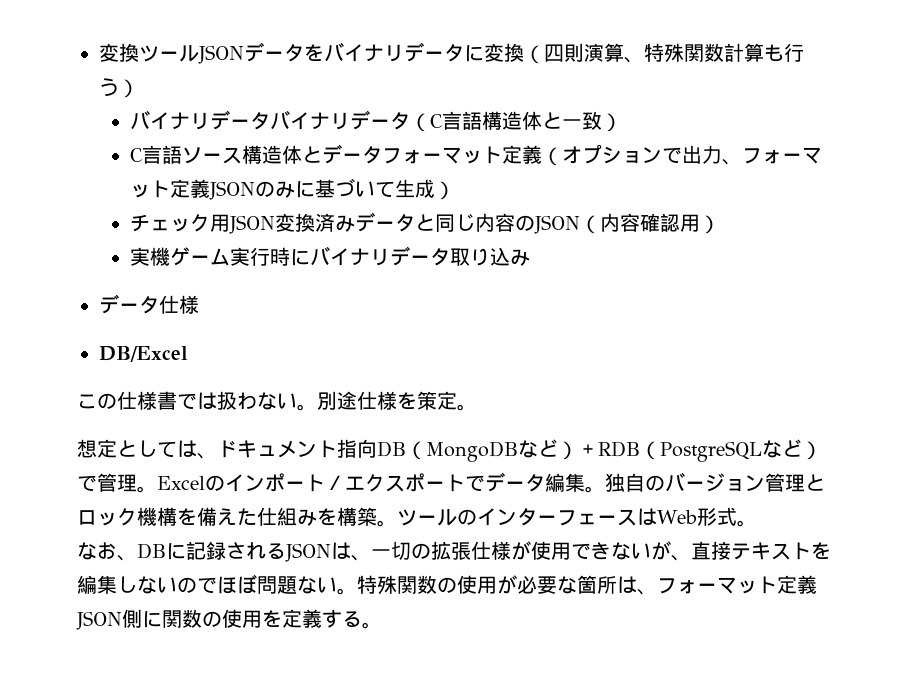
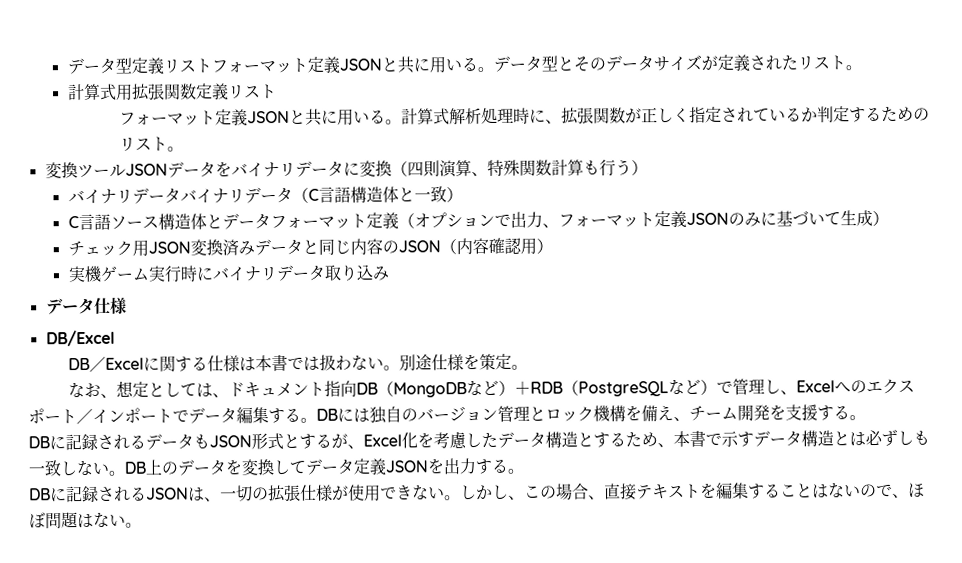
(99, 52) none -> [66,54,862,75] [66,83,277,101] [119,106,931,127] [119,136,185,152] データ型定義リストフォーマット定義JSONと共に用いる。データ型とそのデータサイズが定義されたリスト。 // 計算式用拡張関数定義リスト // フォーマット定義JSONと共に用いる。計算式解析処理時に、拡張関数が正しく指定されているか判定するためのリスト。 //
[77,391,157,410] この仕様 -> [67,355,272,372] DB／Excelに関する仕様は本
(477, 407) none -> [67,382,117,398] なお、
[137,474,265,493] 。Excelのイン -> [763,378,915,395] し、Excelへのエクス
[345,474,405,492] エクス -> [92,408,125,424] イン
[585,486,605,493] 。 -> [268,407,370,424] する。DBには
[237,507,757,527] [77,542,137,561] た仕組みを構築。ツールのインターフェースはWeb形式。 // なお、 -> [673,404,866,422] [28,429,930,451] [28,458,524,477] 、チーム開発を支援する。 // DBに記録されるデータもJSON形式とするが、Excel化を考慮したデータ構造とするため、本書で示すデータ構造とは必ずしも一致しない。DB上のデータを変換してデータ定義JSONを出力する。 //
[651,541,671,560] が -> [444,483,589,501] 。しかし、この場合
[117,576,137,593] し -> [748,483,829,499] することは
(217, 585) none -> [892,493,909,498] 、
[297,575,817,595] [76,609,362,630] ない。特殊関数の使用が必要な箇所は、フォーマット定義JSON側に関数の使用を定義する -> [77,511,126,529] はない

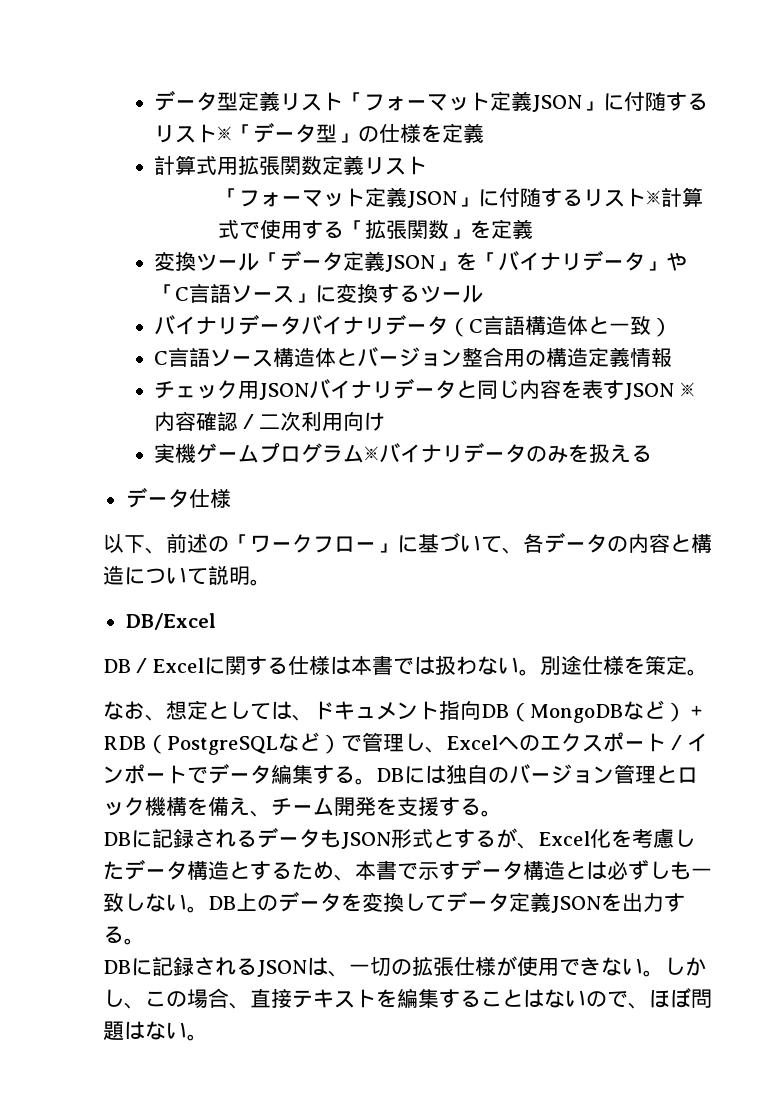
[210,54,862,74] フォーマット定義JSONと共に用いる。データ型とそのデータサイズが定義されたリスト。 -> [343,91,709,112] [154,122,485,143] 「フォーマット定義JSON」に付随するリスト※「データ型」の仕様を定義
[119,106,931,127] [119,136,185,152] [44,159,648,179] フォーマット定義JSONと共に用いる。計算式解析処理時に、拡張関数が正しく指定されているか判定するためのリスト。 // 変換ツールJSONデータをバイナリデータに変換（四則演算、特殊関数計算も行う） -> [217,187,703,208] [217,219,533,239] [154,250,688,272] [154,283,484,303] 「フォーマット定義JSON」に付随するリスト※計算式で使用する「拡張関数」を定義 // 変換ツール「データ定義JSON」を「バイナリデータ」や「C言語ソース」に変換するツール
[221,210,889,230] データフォーマット定義（オプションで出力、フォーマット定義JSONのみに基づいて生成） -> [357,347,673,367] バージョン整合用の構造定義情報
[189,239,255,256] 変換済み -> [309,379,394,399] バイナリ
[381,237,553,255] のJSON（内容確認用） -> [561,380,695,400] [154,411,386,431] を表すJSON ※内容確認／二次利用向け
[147,264,389,283] 実行時にバイナリデータ取り込み -> [259,442,653,463] プログラム※バイナリデータのみを扱える
(127, 305) none -> [103,532,712,554] [103,565,271,586] // 以下、前述の「ワークフロー」に基づいて、各データの内容と構造について説明。

